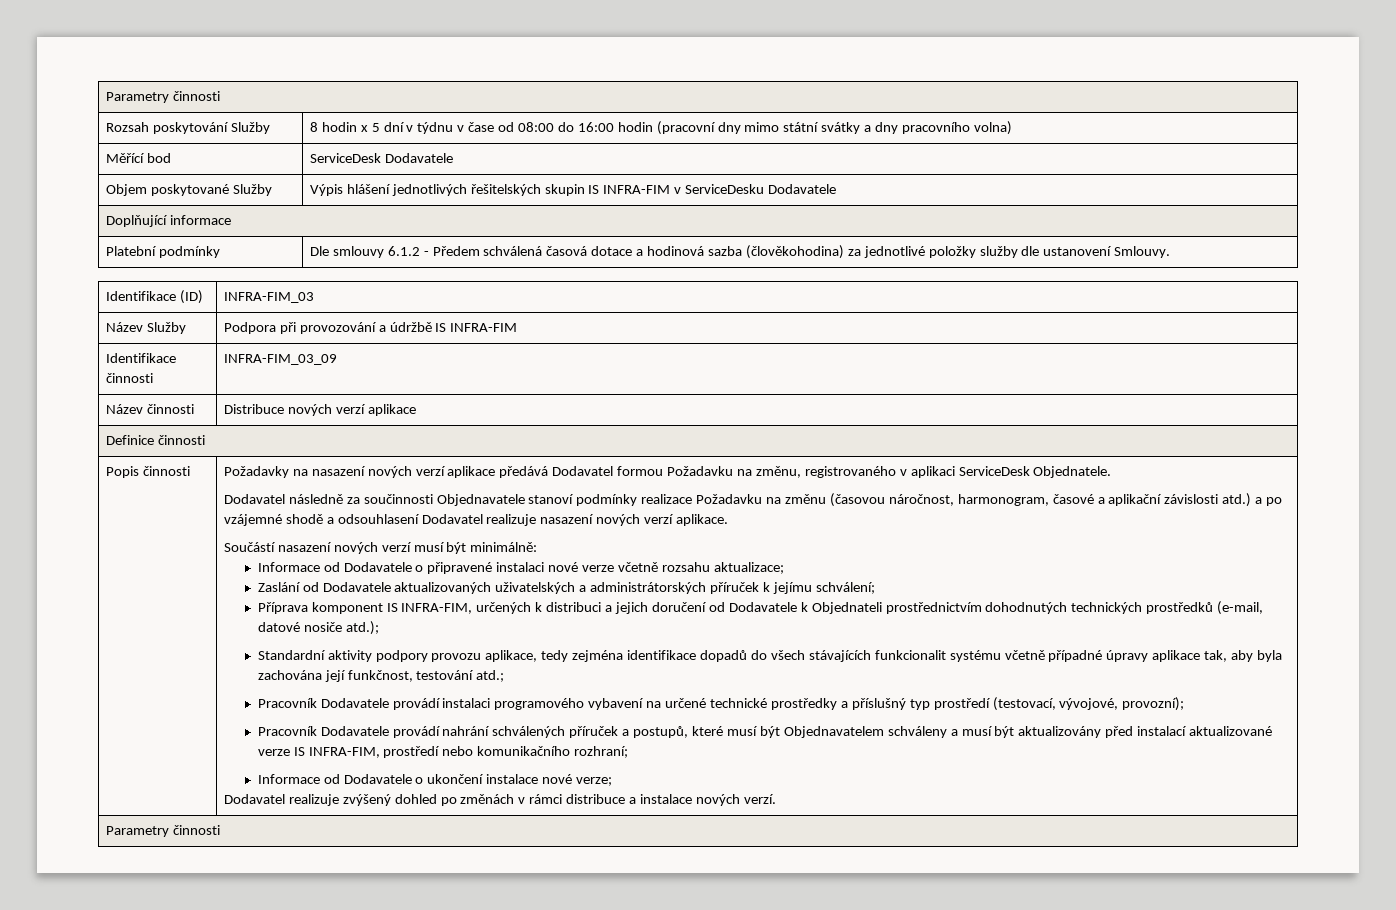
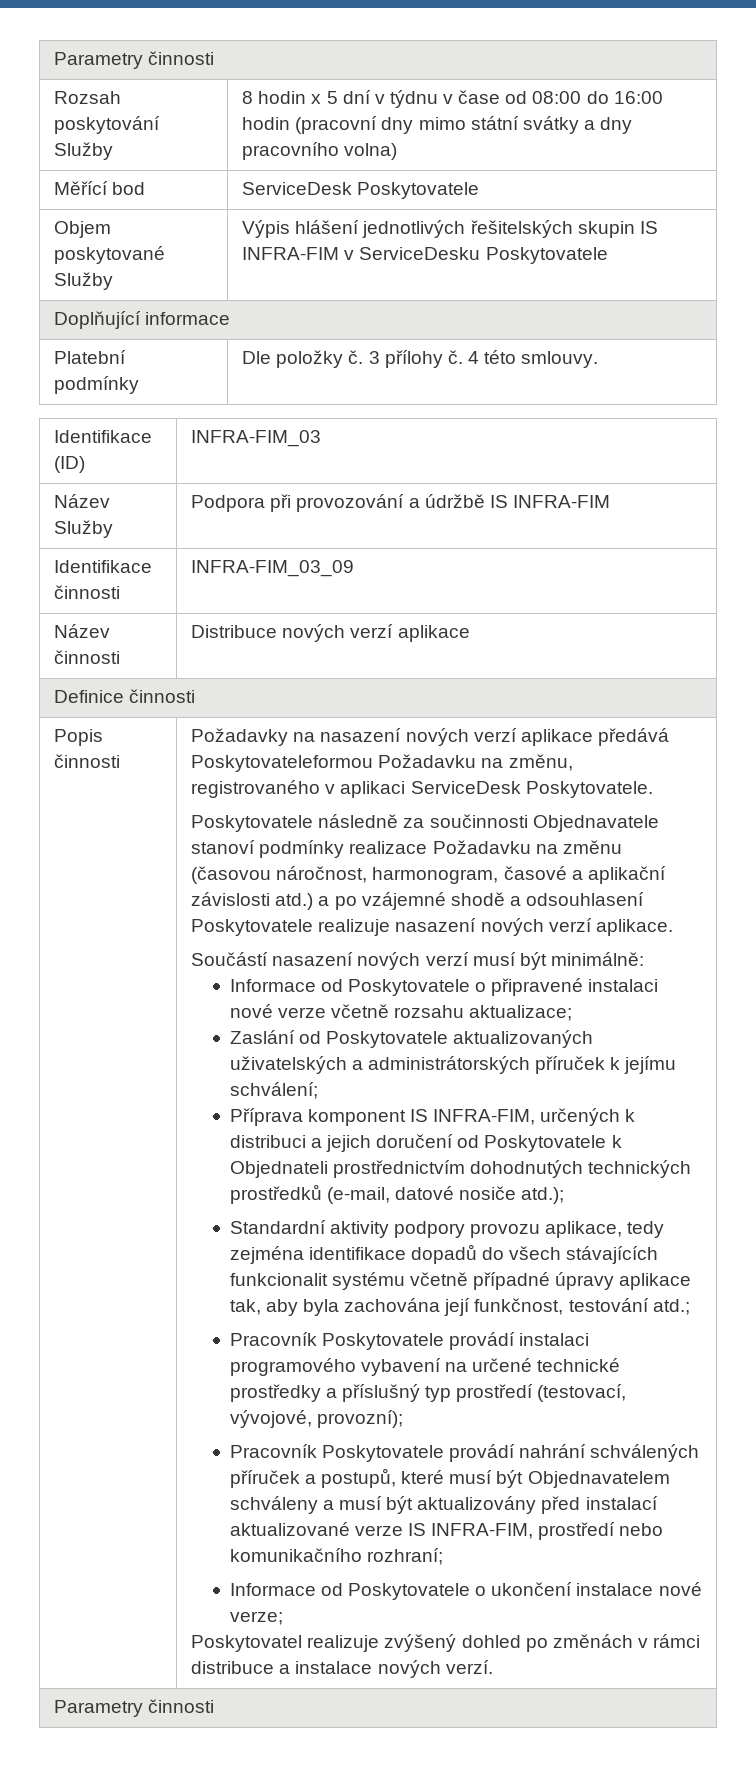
[384,153,453,163] Dodavatele -> [357,182,480,199] Poskytovatele
[768,184,837,194] Dodavatele -> [485,247,608,264] Poskytovatele
[332,245,1171,259] smlouvy 6.1.2 - Předem schválená časová dotace a hodinová sazba (člověkohodina) za jednotlivé položky služby dle ustanovení Smlouvy. -> [276,350,599,368] položky č. 3 přílohy č. 4 této smlouvy.
[552,466,664,476] Dodavatel formou -> [191,755,374,772] Poskytovateleformou
[1033,466,1112,478] [223,494,285,504] Objednatele. // Dodavatel -> [525,781,653,798] [191,815,314,832] Poskytovatele. // Poskytovatele
[421,514,483,524] Dodavatel -> [191,919,314,936] Poskytovatele
[343,562,412,572] Dodavatele -> [348,979,471,996] Poskytovatele
[322,582,391,592] Dodavatele -> [326,1031,449,1048] Poskytovatele
[728,602,797,612] Dodavatele -> [484,1135,607,1152] Poskytovatele
[320,698,389,708] Dodavatele -> [321,1333,444,1350] Poskytovatele
[320,726,389,736] Dodavatele -> [321,1445,444,1462] Poskytovatele
[343,774,412,784] Dodavatele -> [348,1583,471,1600] Poskytovatele
[223,794,285,804] Dodavatel -> [191,1635,303,1652] Poskytovatel

